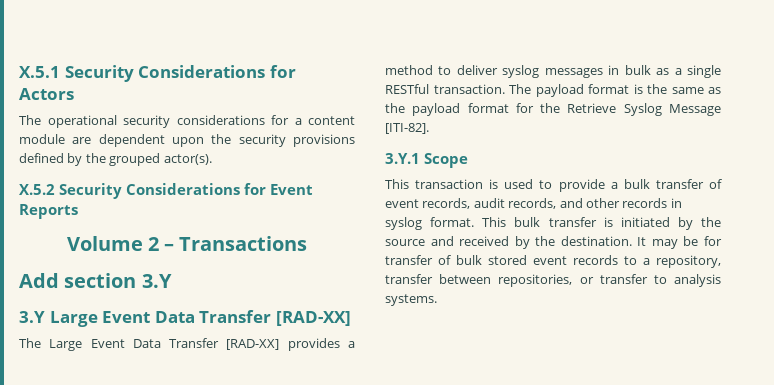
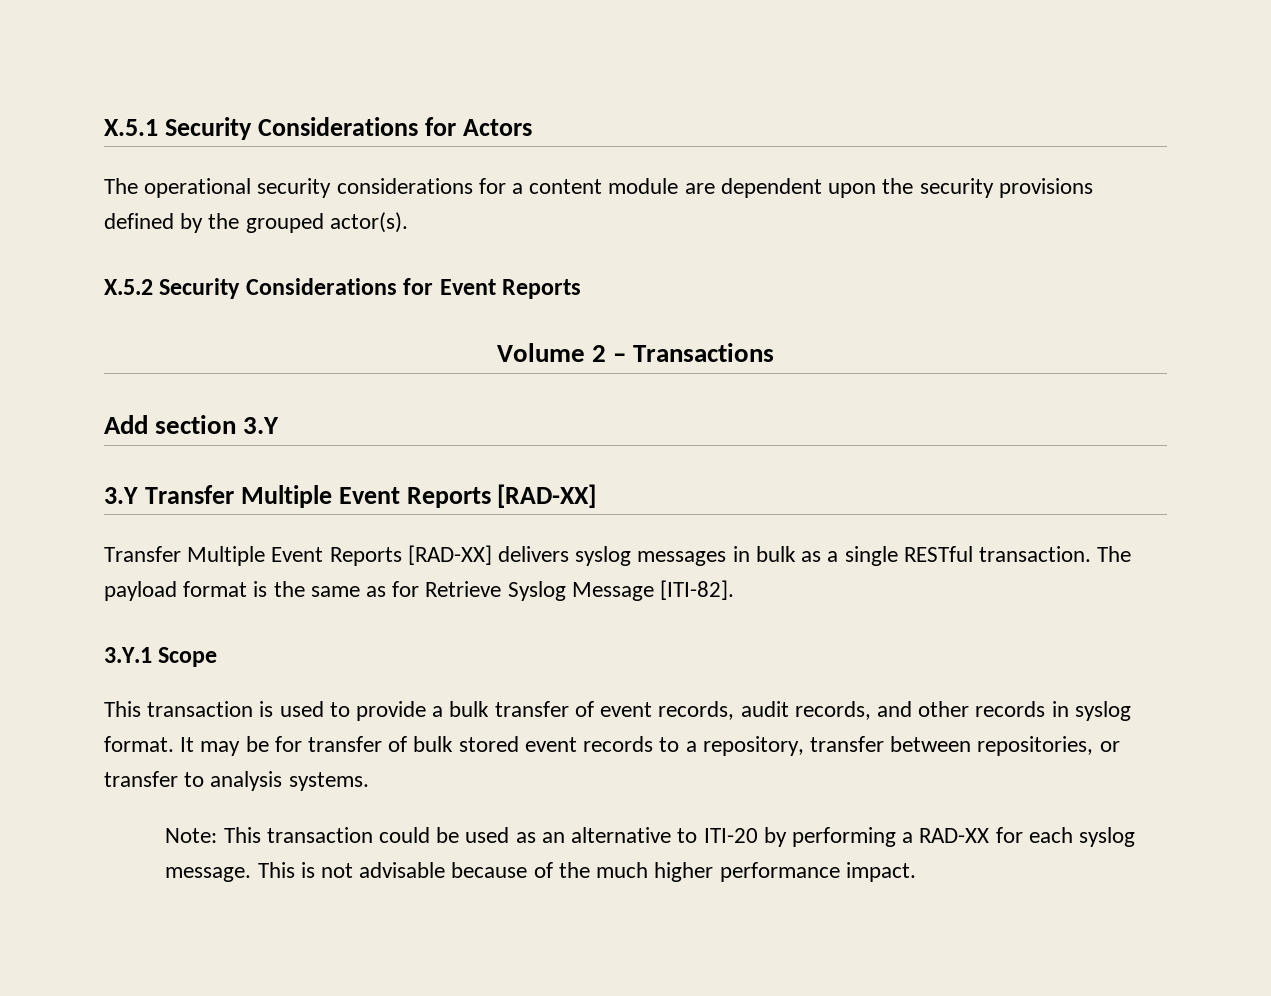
[49,310,351,327] [19,338,355,351] [385,65,498,75] Large Event Data Transfer [RAD-XX] // The Large Event Data Transfer [RAD-XX] provides a method to deliver -> [144,484,597,508] [104,545,570,566] Transfer Multiple Event Reports [RAD-XX] // Transfer Multiple Event Reports [RAD-XX] delivers
[385,103,561,116] the payload format for the -> [392,581,420,597] for
[482,217,721,230] [385,236,632,249] This bulk transfer is initiated by the source and received by the destination. -> (174, 744) none
(437, 300) none -> [165,827,1135,847] [165,862,916,882] // Note: This transaction could be used as an alternative to ITI-20 by performing a RAD-XX for each syslog message. This is not advisable because of the much higher performance impact.

